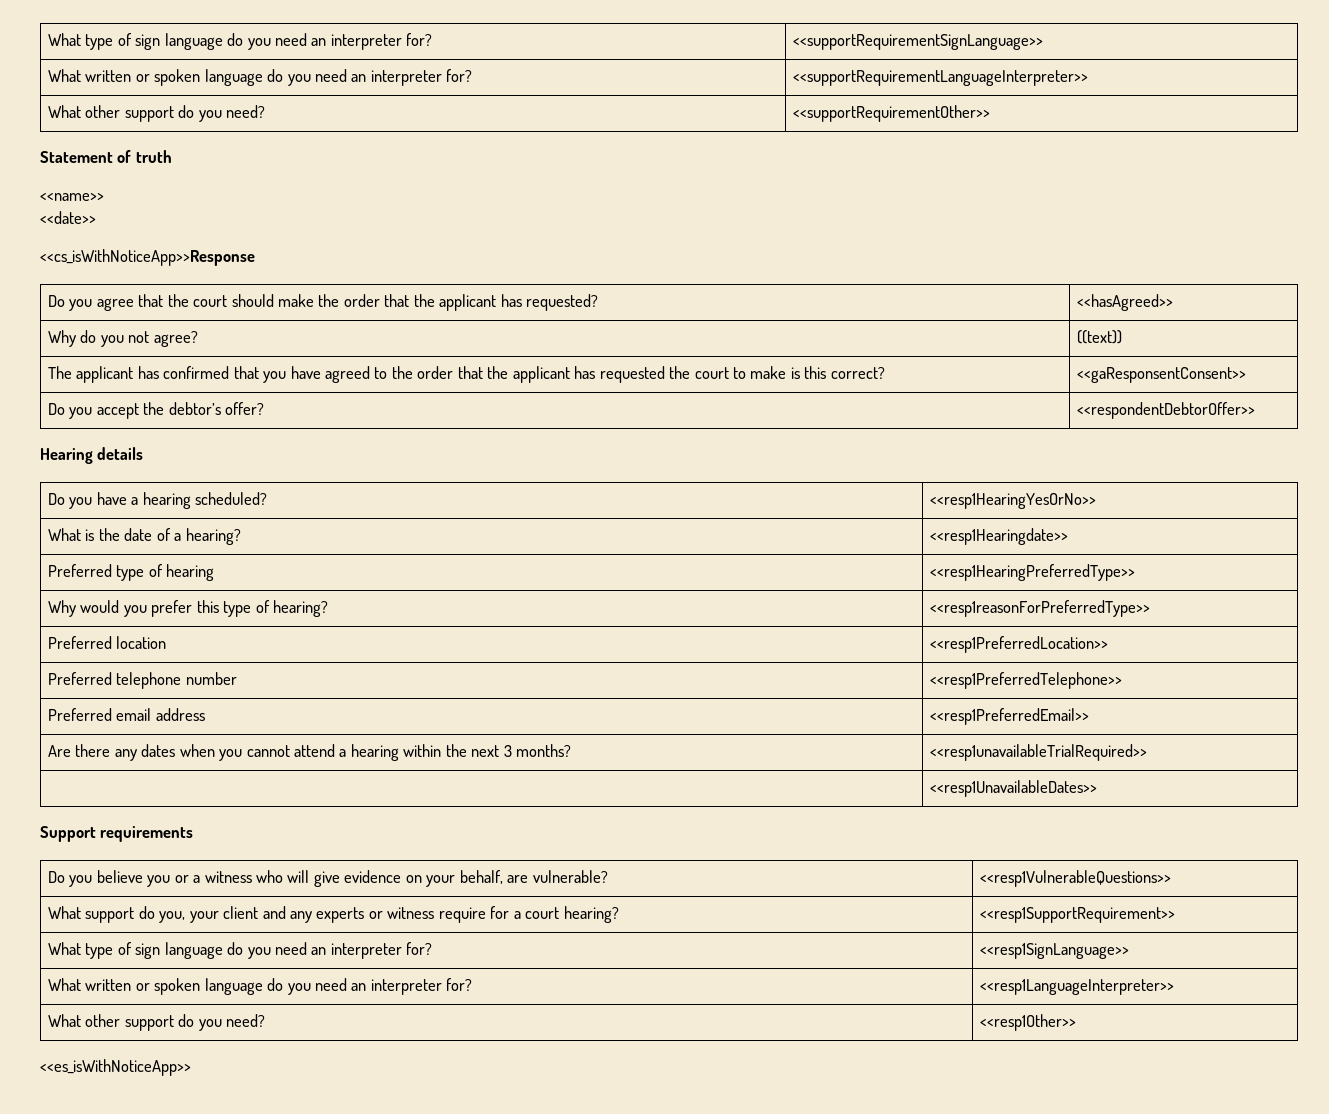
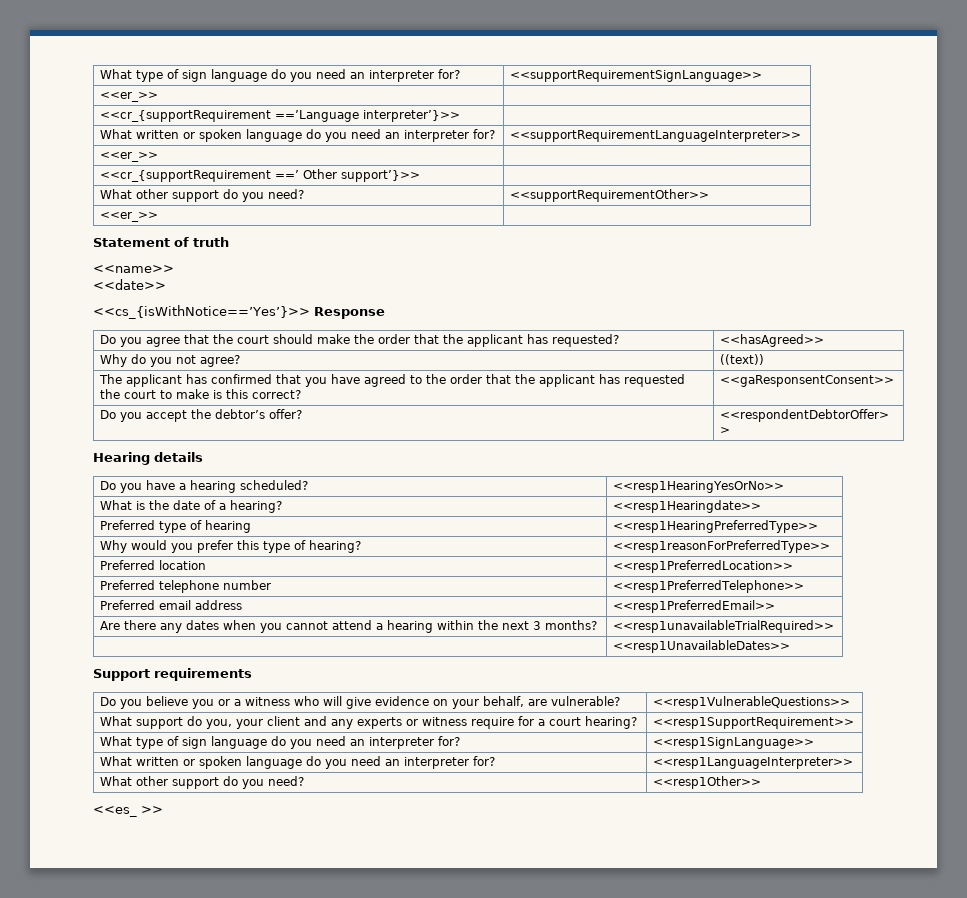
(1043, 42) none -> [100,92,159,102] [100,110,461,122] // <<er_>> | // <<cr_{supportRequirement ==’Language interpreter’}>> |
(1088, 78) none -> [100,152,159,162] [100,169,421,182] // <<er_>> | // <<cr_{supportRequirement ==’ Other support’}>> |
(990, 113) none -> [100,212,159,222] // <<er_>> |
[40,249,255,266] <<cs_isWithNoticeApp>>Response -> [93,305,385,319] <<cs_{isWithNotice==’Yes’}>> Response
[40,1059,191,1076] <<es_isWithNoticeApp>> -> [93,806,163,817] <<es_ >>

